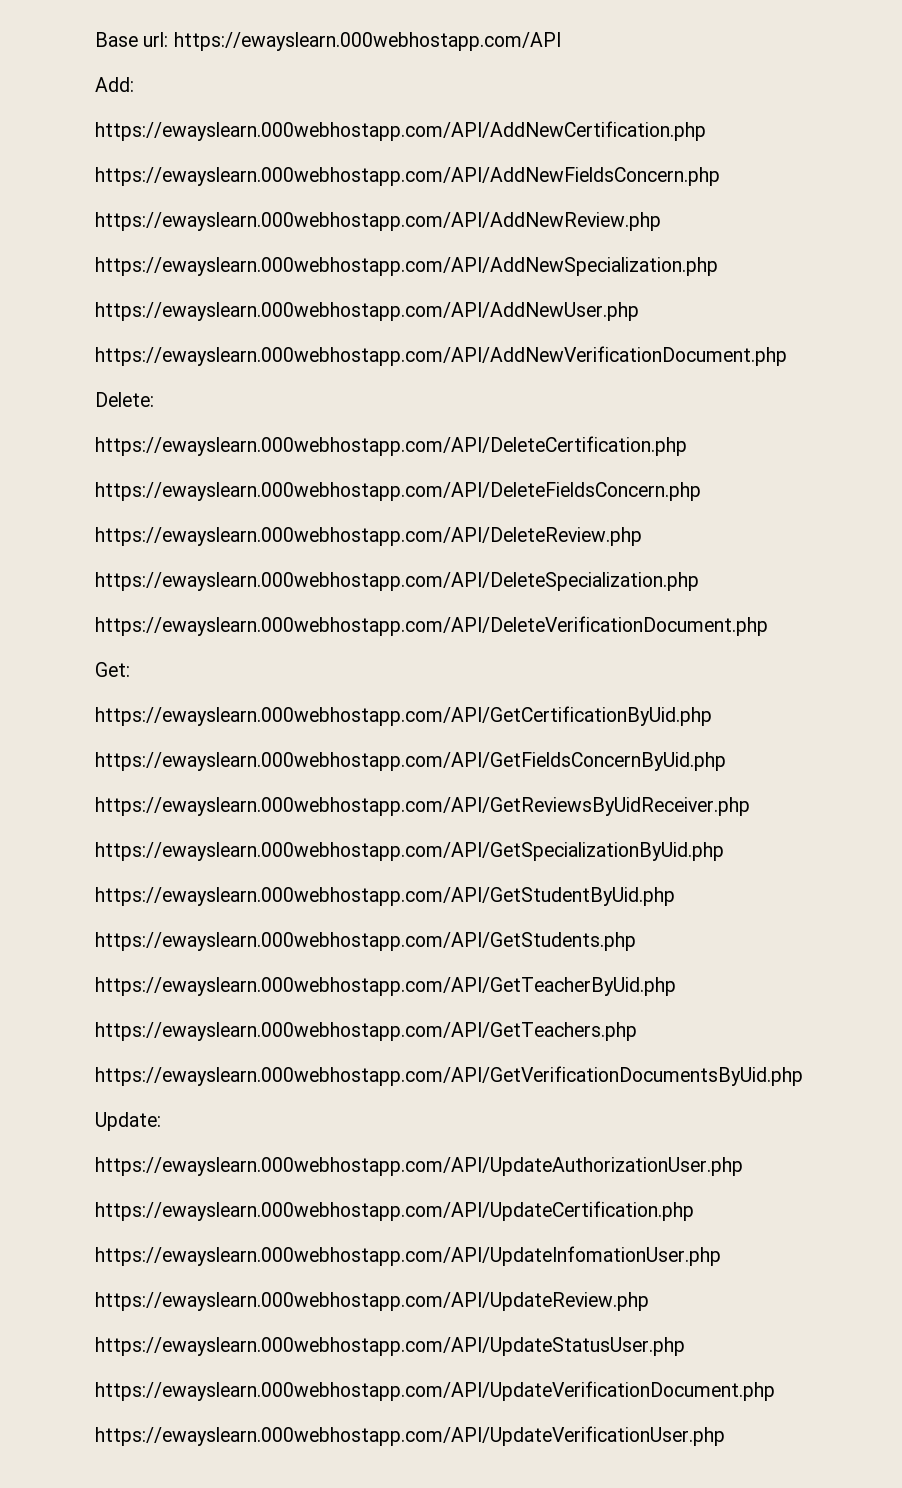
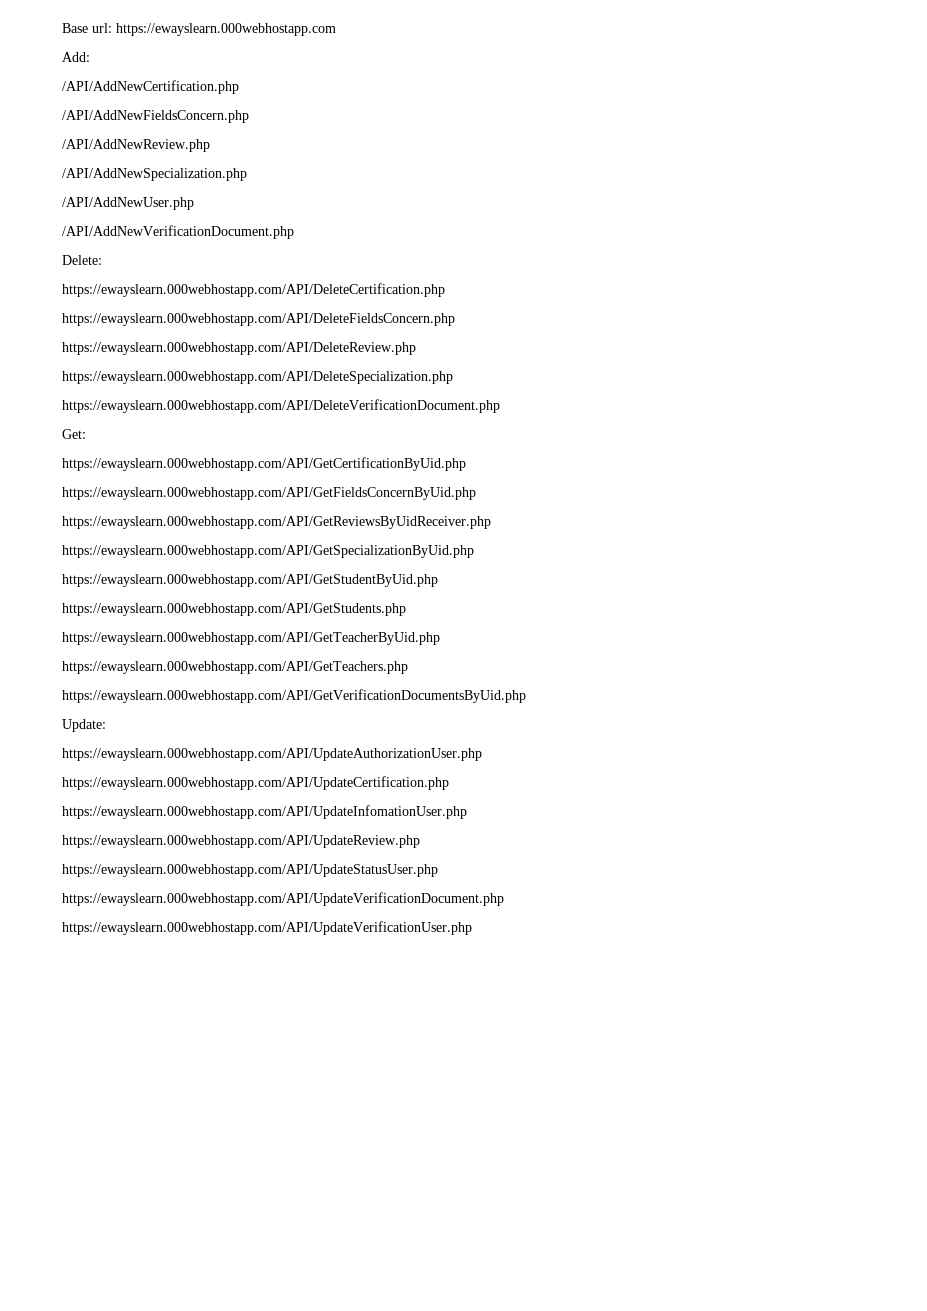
[173,32,561,51] https://ewayslearn.000webhostapp.com/API -> [116,23,336,36] https://ewayslearn.000webhostapp.com
[95,121,706,141] [95,167,720,186] [95,212,661,231] [95,257,718,276] [95,302,639,321] [95,346,787,366] https://ewayslearn.000webhostapp.com/API/AddNewCertification.php // https://ewayslearn.000webhostapp.com/API/AddNewFieldsConcern.php // https://ewayslearn.000webhostapp.com/API/AddNewReview.php // https://ewayslearn.000webhostapp.com/API/AddNewSpecialization.php // https://ewayslearn.000webhostapp.com/API/AddNewUser.php // https://ewayslearn.000webhostapp.com/API/AddNewVerificationDocument.php -> [62,80,239,94] [62,110,249,123] [62,139,210,152] [62,168,247,181] [62,197,194,210] [62,225,294,239] /API/AddNewCertification.php // /API/AddNewFieldsConcern.php // /API/AddNewReview.php // /API/AddNewSpecialization.php // /API/AddNewUser.php // /API/AddNewVerificationDocument.php

